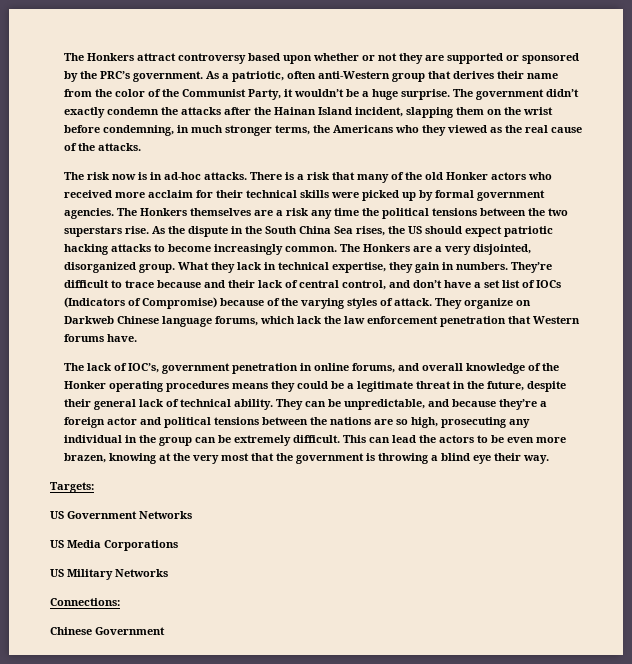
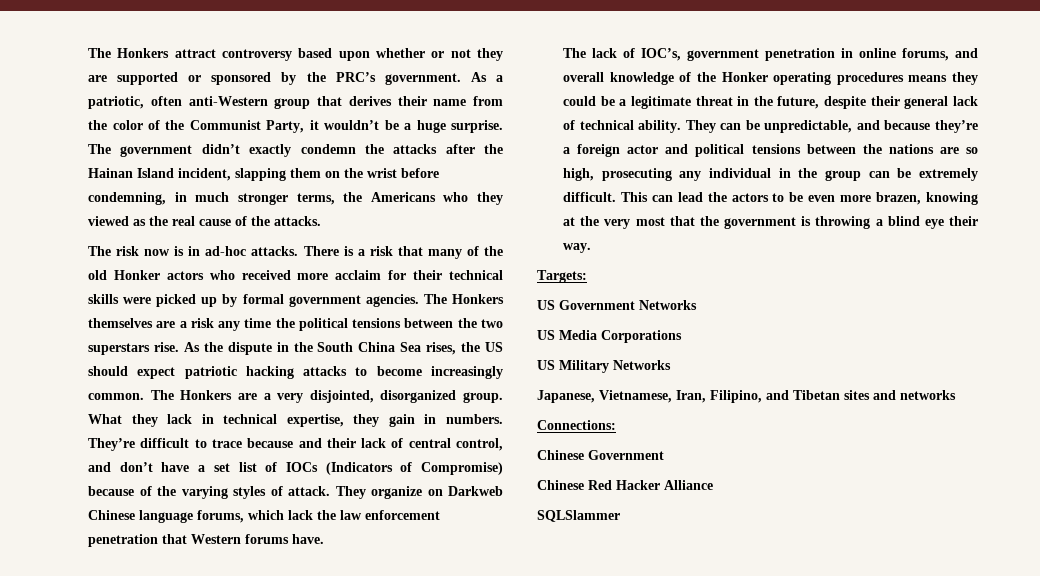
[50,598,120,606] [50,627,165,635] Connections: // Chinese Government -> [537,390,956,403] [537,420,616,430] [537,450,664,460] [537,480,713,490] [537,510,620,522] Japanese, Vietnamese, Iran, Filipino, and Tibetan sites and networks // Connections: // Chinese Government // Chinese Red Hacker Alliance // SQLSlammer

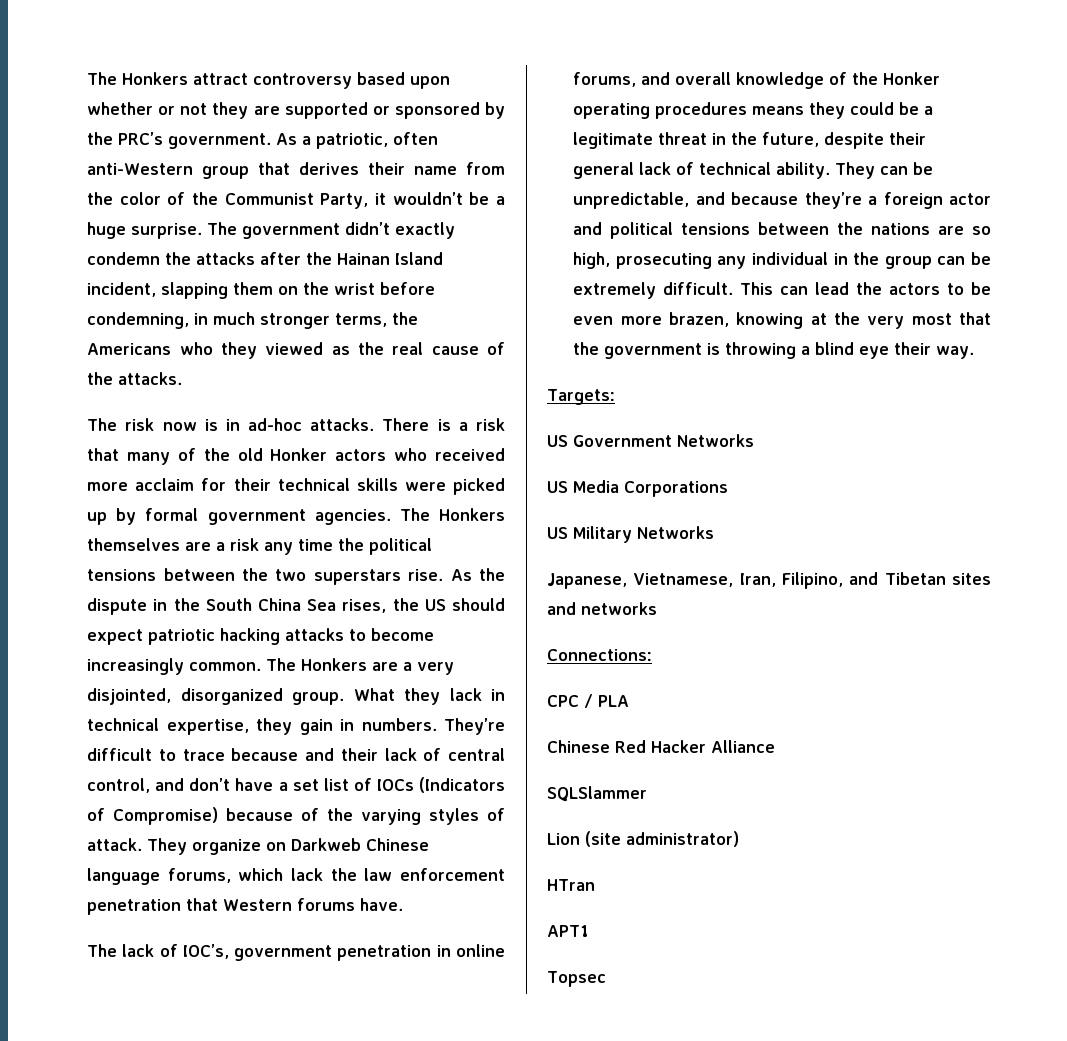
[537,450,664,460] Chinese Government -> [547,694,629,708] CPC / PLA
(620, 516) none -> [547,831,739,847] [547,879,595,891] [547,925,589,937] [547,971,606,987] // Lion (site administrator) // HTran // APT1 // Topsec

